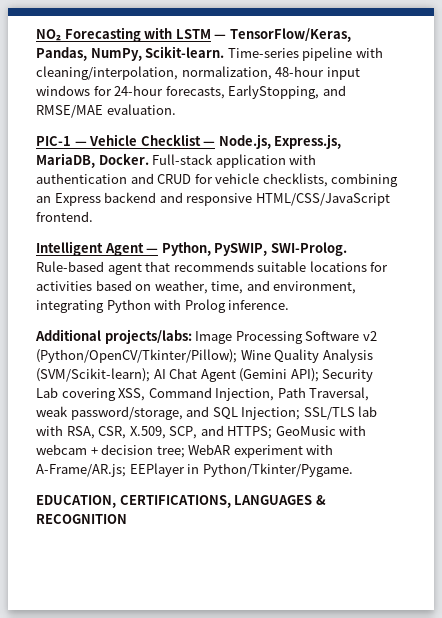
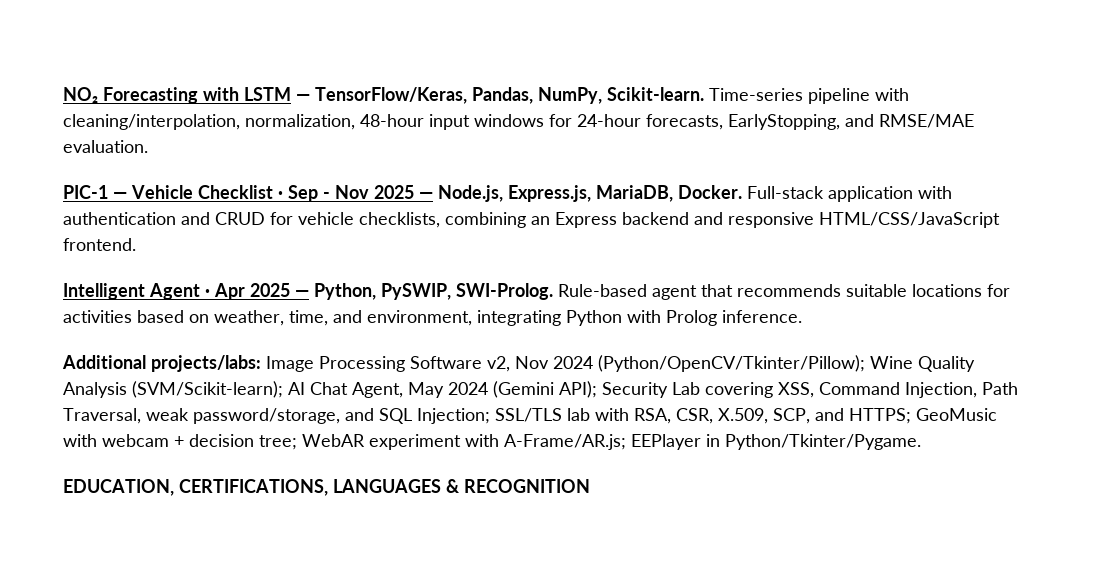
(201, 140) none -> [278,185,414,202] · Sep - Nov 2025
(144, 249) none -> [205,283,290,300] · Apr 2025
[362,331,377,341] v2 -> [487,356,593,372] v2, Nov 2024
[200,369,236,382] Agent -> [352,382,488,398] Agent, May 2024

